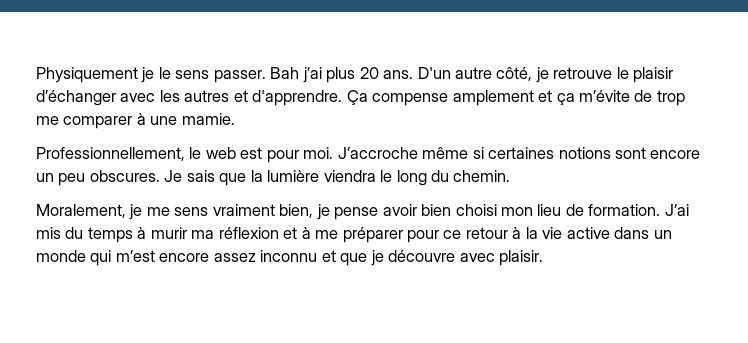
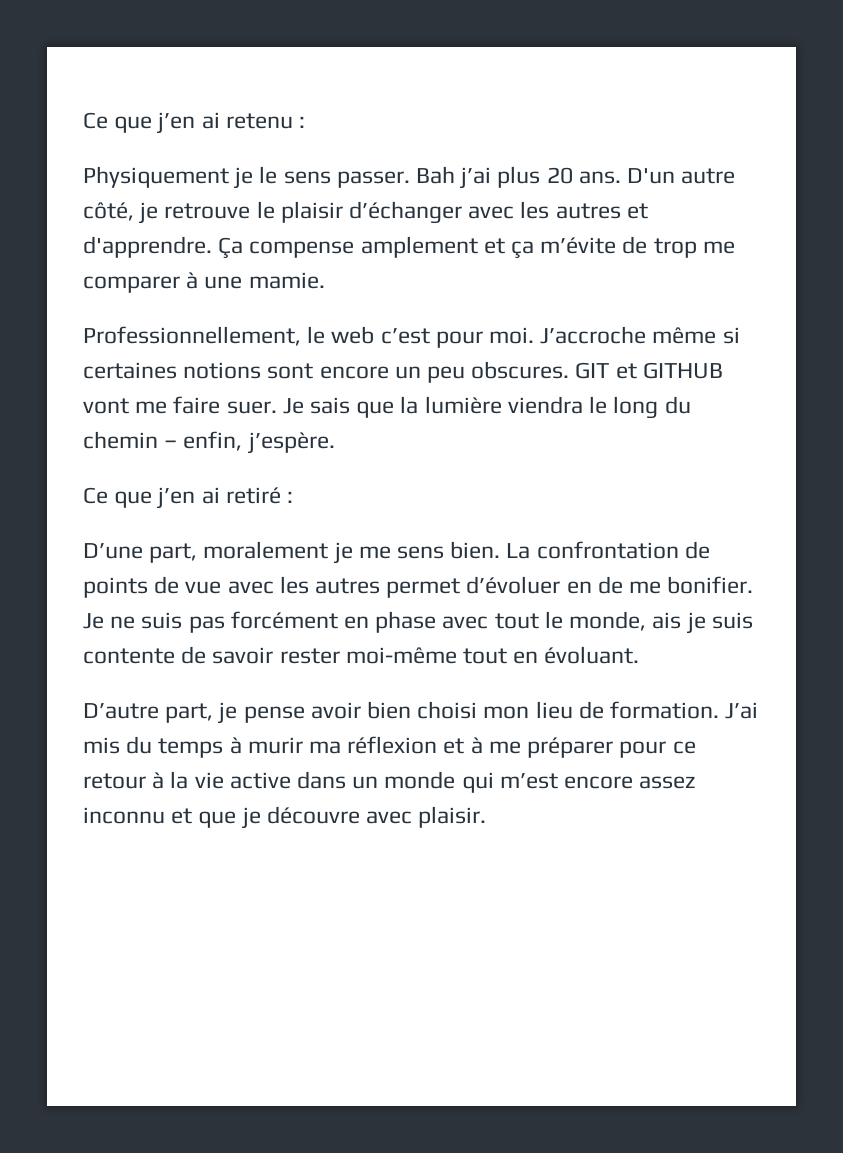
(36, 75) none -> [83,112,306,134] Ce que j’en ai retenu : //
[240,147,263,159] est -> [380,328,430,344] c’est
(160, 176) none -> [575,362,723,379] [83,396,277,414] GIT et GITHUB vont me faire suer.
[453,170,511,182] [36,204,314,220] chemin. // Moralement, je me sens vraiment bien, -> [83,431,335,454] [83,487,294,509] [83,541,710,564] [83,576,754,598] [83,611,753,634] [83,646,640,664] [83,703,214,723] chemin – enfin, j’espère. // Ce que j’en ai retiré : // D’une part, moralement je me sens bien. La confrontation de points de vue avec les autres permet d’évoluer en de me bonifier. Je ne suis pas forcément en phase avec tout le monde, ais je suis contente de savoir rester moi-même tout en évoluant. // D’autre part,

